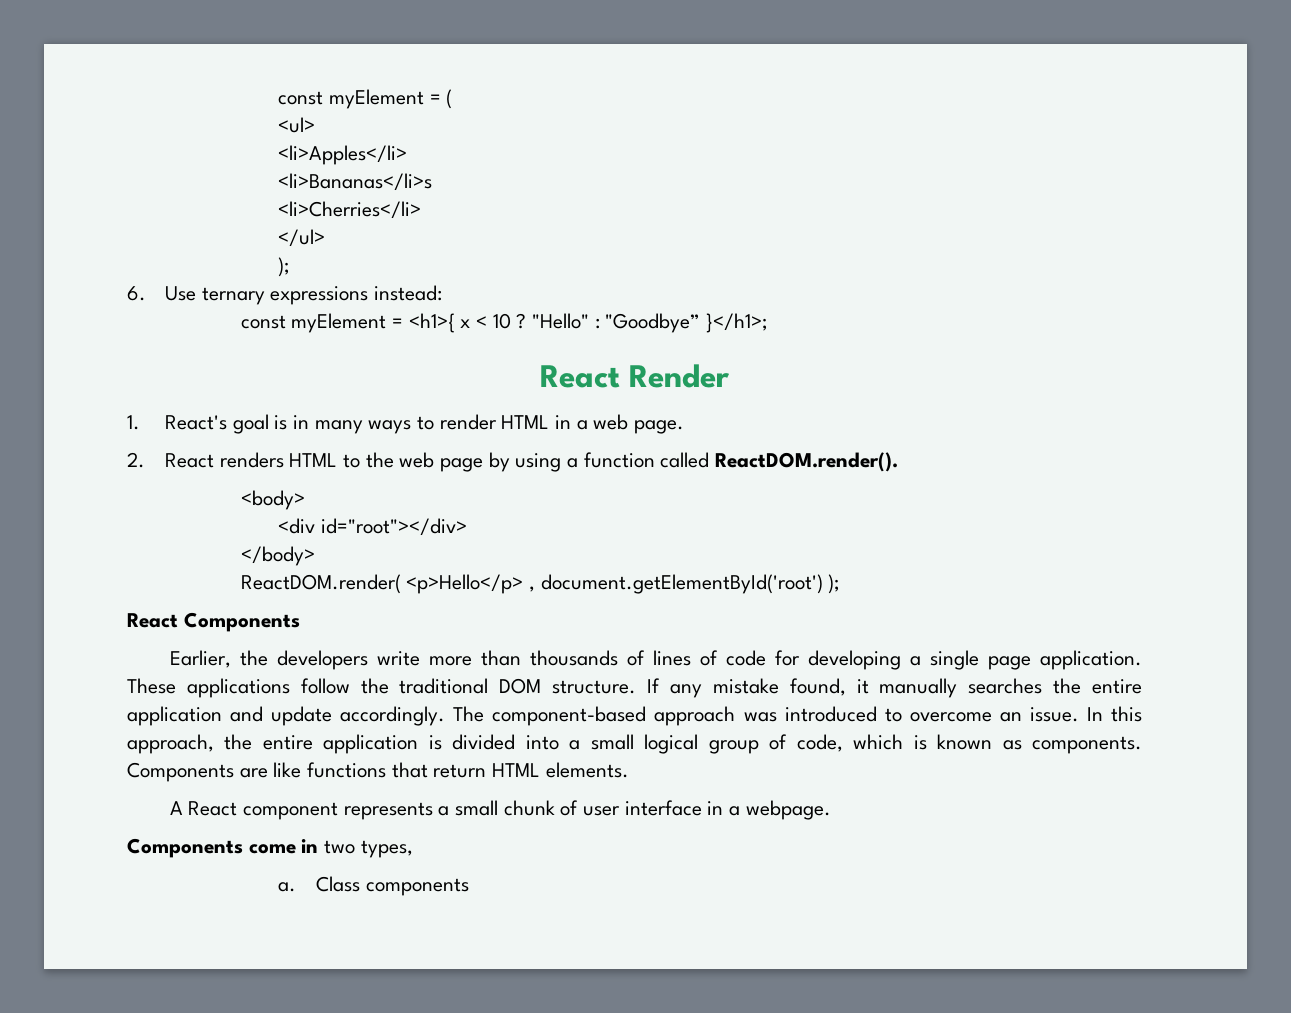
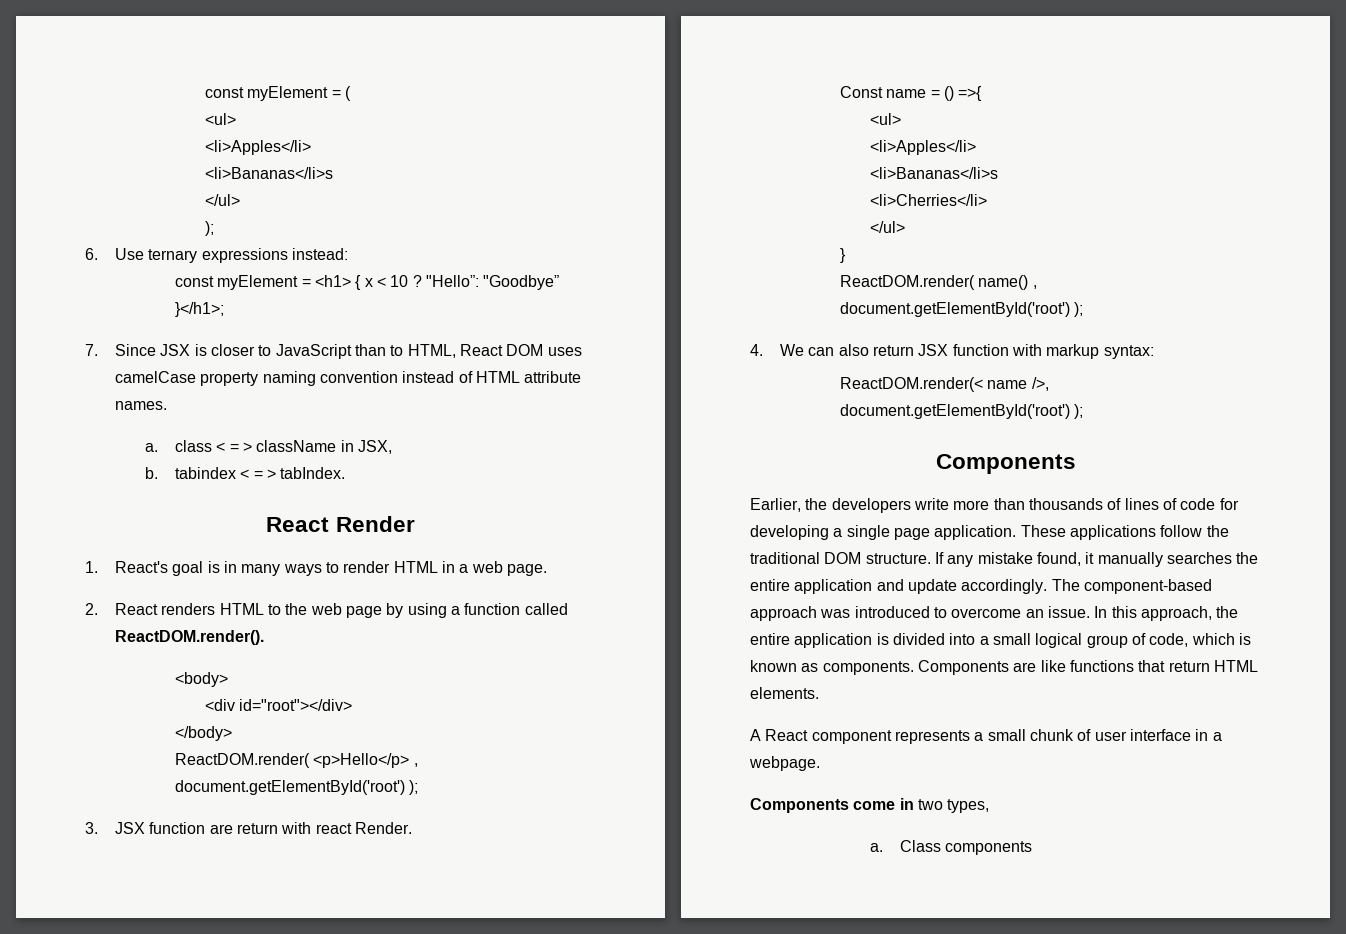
[278,201,422,219] // <li>Cherries</li> -> (334, 173) none
[408,313,455,333] <h1>{ -> [314,275,362,290] <h1> {
[531,313,600,329] "Hello" : -> [425,275,479,287] "Hello”:
(768, 323) none -> [85,344,582,359] [115,371,582,386] [115,401,168,410] [145,440,392,454] [145,467,346,479] // 7. Since JSX is closer to JavaScript than to HTML, React DOM uses camelCase property naming convention instead of HTML attribute names. // a. class < = > className in JSX, // b. tabindex < = > tabIndex.
[127,613,178,628] React -> [85,822,412,834] [840,86,983,101] [870,113,902,125] [870,140,977,155] [870,167,999,179] [870,194,988,206] [870,221,906,233] [840,248,847,263] [840,275,1037,290] [840,302,1084,317] [750,344,1154,359] [840,377,1049,392] [840,404,1084,419] 3. JSX function are return with react Render. // Const name = () =>{ // <ul> // <li>Apples</li> // <li>Bananas</li>s // <li>Cherries</li> // </ul> // } // ReactDOM.render( name() , document.getElementById('root') ); // 4. We can also return JSX function with markup syntax: // ReactDOM.render(< name />, document.getElementById('root') ); //

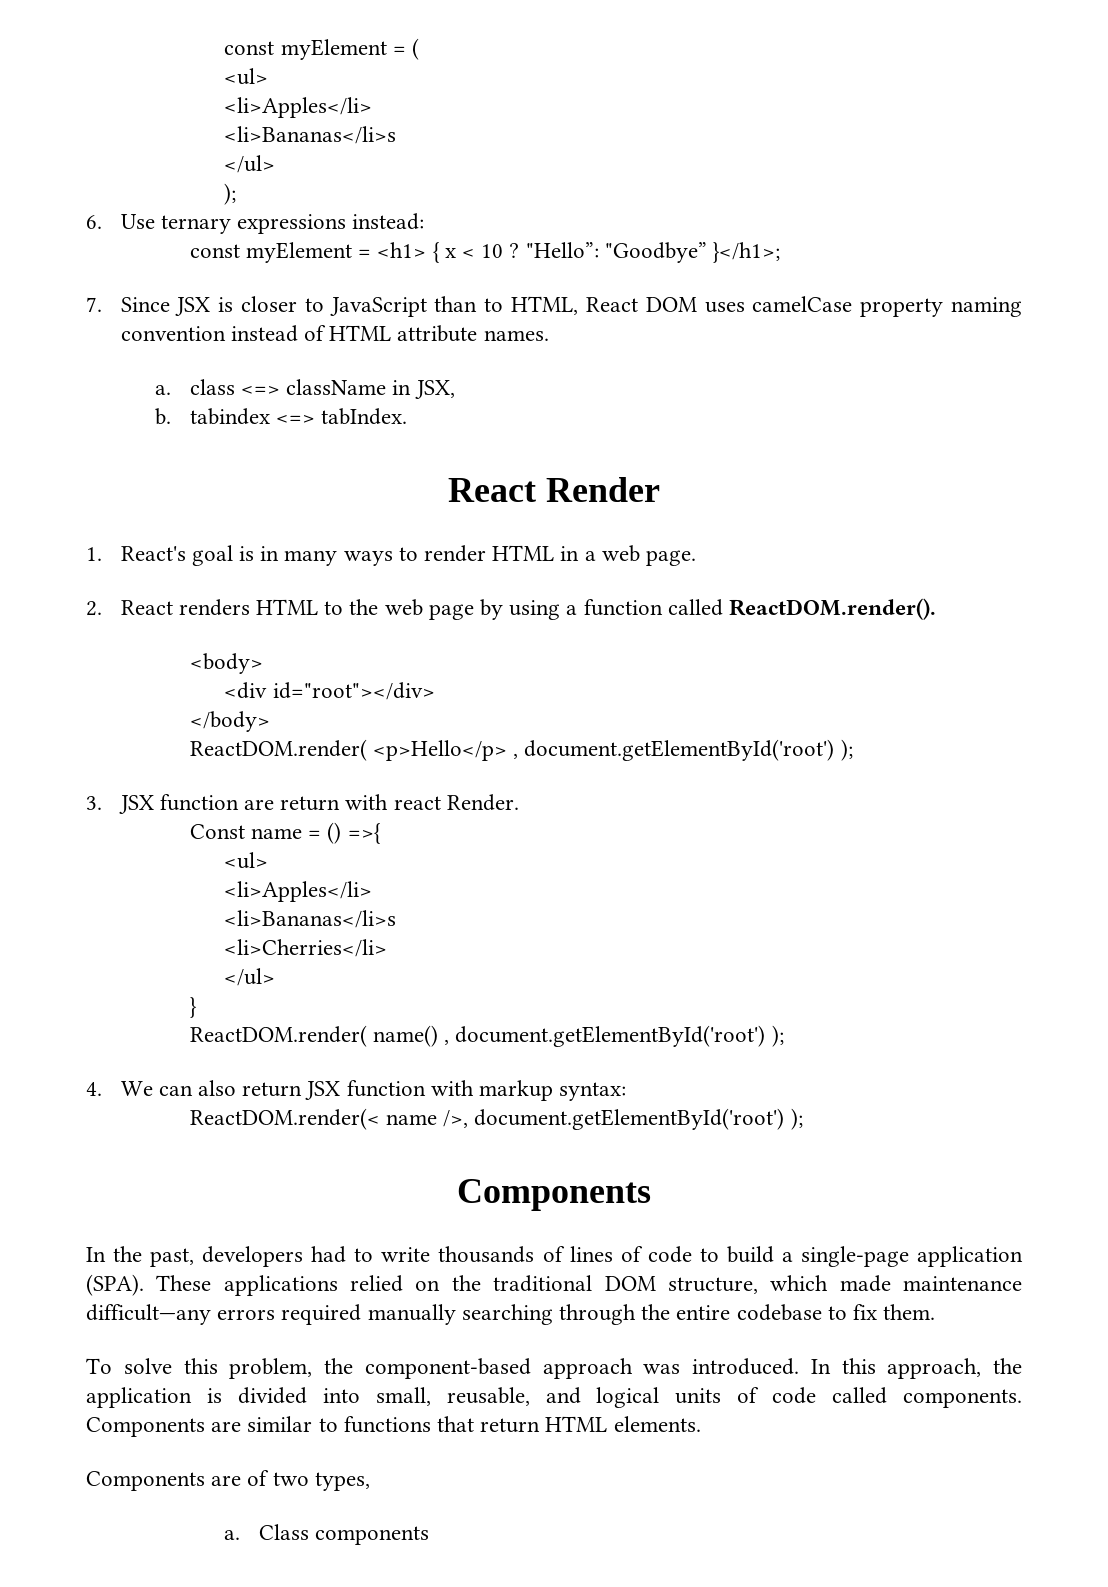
[216,442,252,452] < = > -> [240,386,280,395] <=>
[240,469,276,479] < = > -> [275,415,315,424] <=>
[750,498,1025,513] Earlier, the developers write more than -> [86,1246,431,1267] In the past, developers had to write
[1219,498,1239,510] [750,525,1229,540] [750,552,1259,567] [750,579,1212,594] [750,606,1090,621] for developing a single page application. These applications follow the traditional DOM structure. If any mistake found, it manually searches the entire application and update accordingly. The component-based approach was introduced to overcome an issue. -> [699,1246,1023,1267] [86,1274,1022,1296] [86,1304,936,1325] [86,1358,799,1379] to build a single-page application (SPA). These applications relied on the traditional DOM structure, which made maintenance difficult—any errors required manually searching through the entire codebase to fix them. // To solve this problem, the component-based approach was introduced.
[750,633,790,645] entire -> (1022, 1366) none
[979,633,1251,648] [750,660,819,672] a small logical group of code, which is known as -> [375,1387,888,1408] small, reusable, and logical units of code called
[1040,660,1066,672] like -> [247,1416,338,1432] similar to
[750,729,1222,744] [749,756,820,771] [750,798,914,813] A React component represents a small chunk of user interface in a webpage. // Components come in -> [86,1470,270,1491] Components are of

